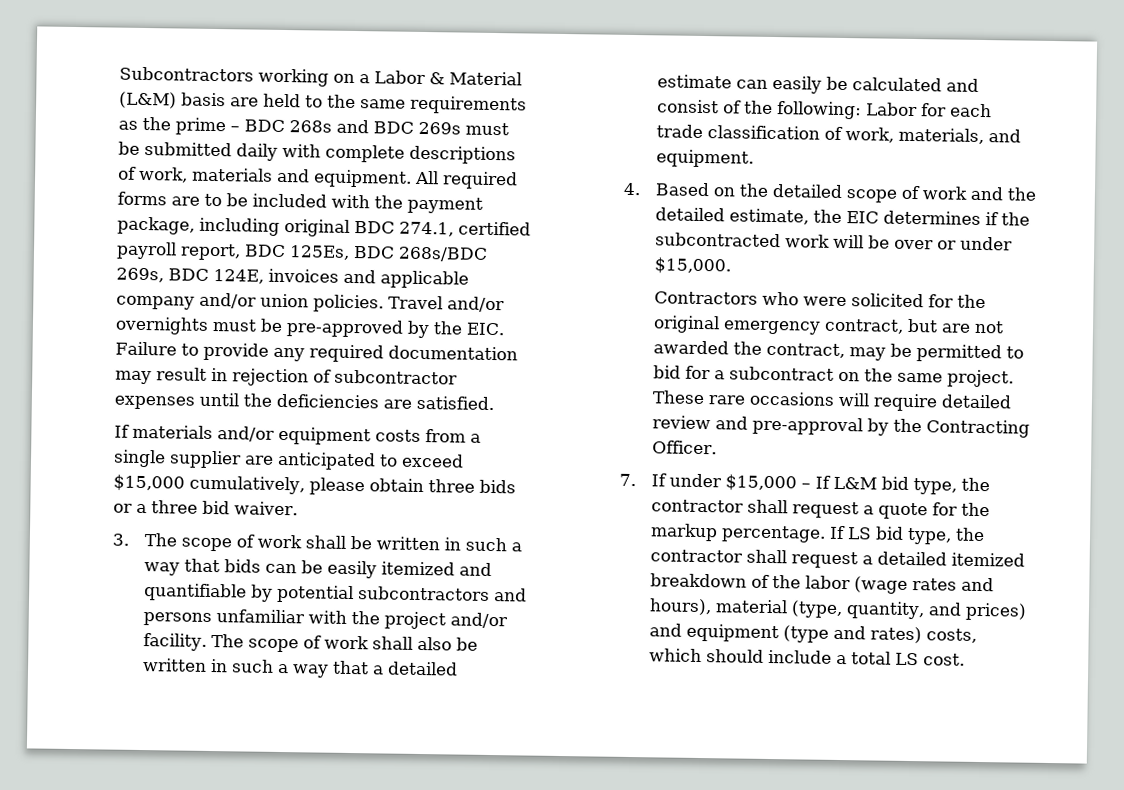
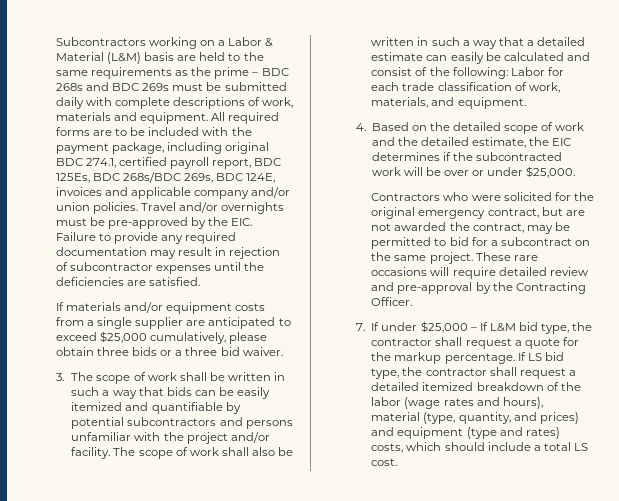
[113,474,186,492] $15,000 -> [99,331,147,343] $25,000
[653,257,731,275] $15,000. -> [526,166,576,178] $25,000.
[724,474,797,492] $15,000 -> [420,321,468,333] $25,000

